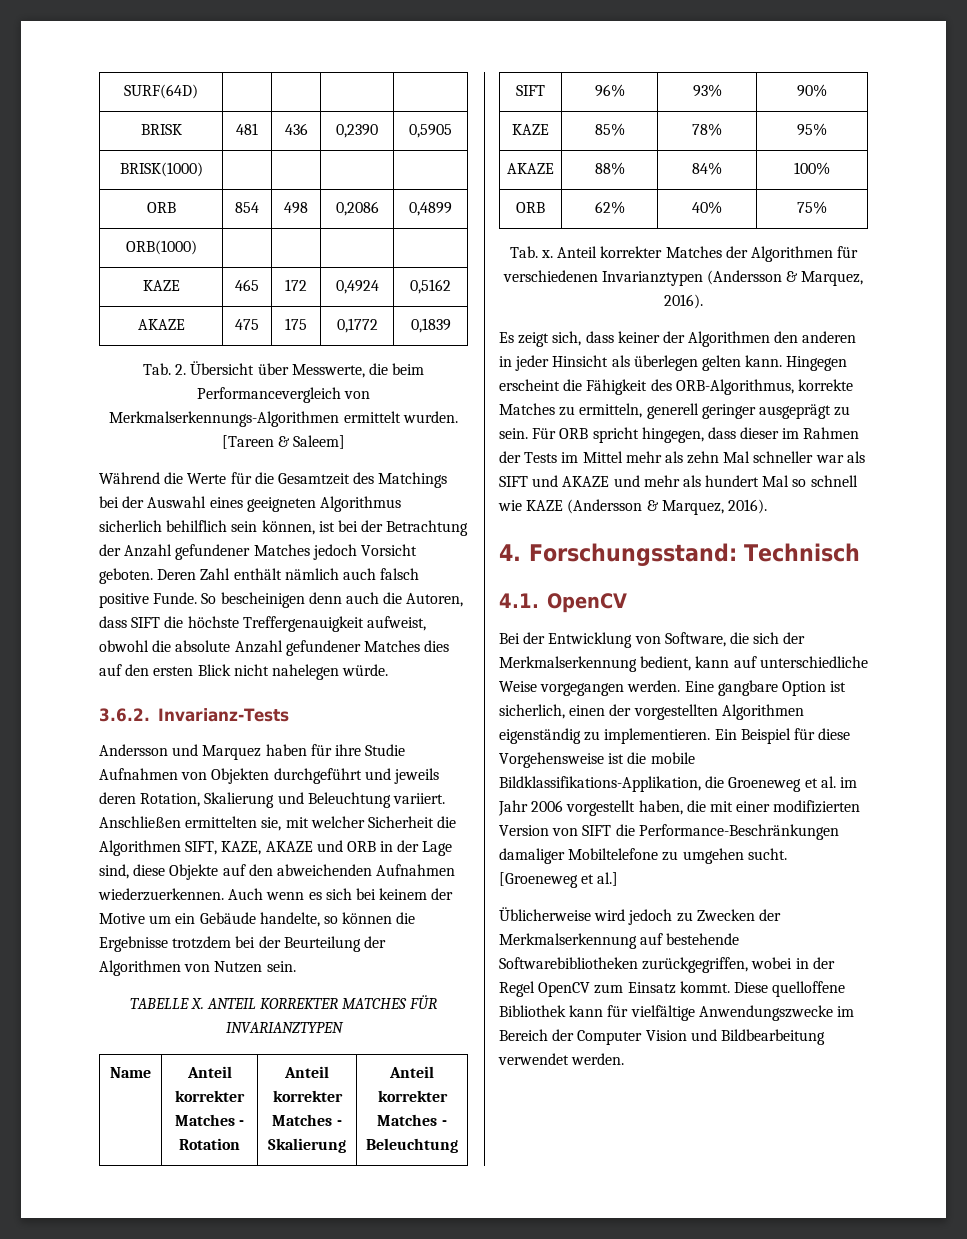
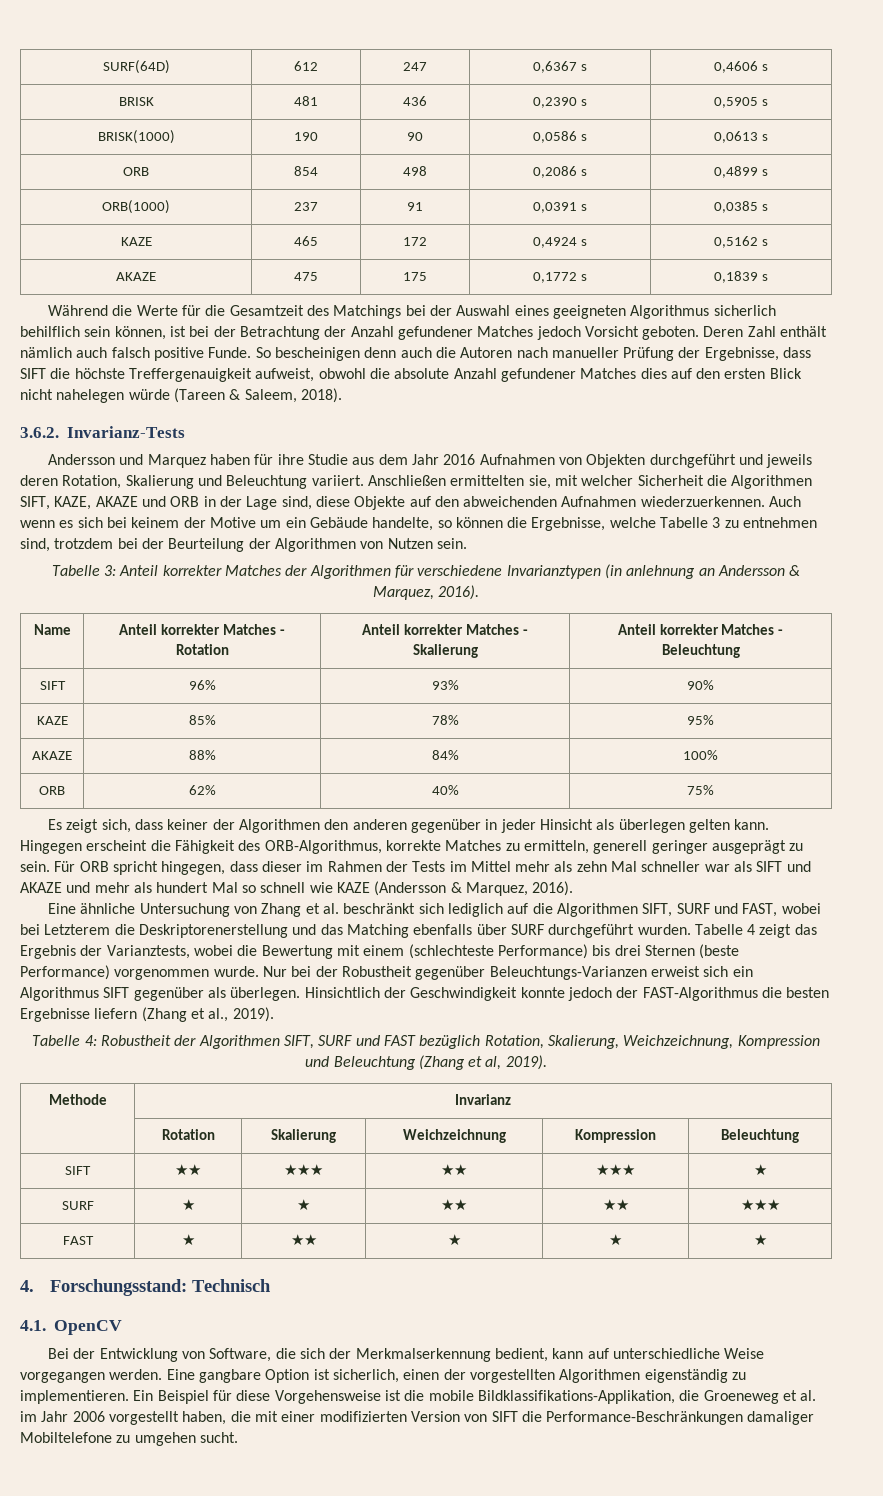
(198, 91) | | | -> [294,61,318,71] [403,62,427,71] [533,61,587,73] [714,61,768,73] 612 | 247 | 0,6367 s | 0,4606 s
(378, 131) none -> [580,99,587,106] s
(452, 131) none -> [761,99,768,106] s
(203, 169) | | | -> [294,132,318,141] [407,132,423,141] [533,131,587,143] [714,131,768,143] 190 | 90 | 0,0586 s | 0,0613 s
(379, 208) none -> [580,169,587,176] s
(452, 209) none -> [761,169,768,176] s
(197, 247) | | | -> [294,202,318,211] [407,202,423,211] [533,202,587,213] [714,201,768,213] 237 | 91 | 0,0391 s | 0,0385 s
(379, 287) none -> [580,239,587,246] s
(451, 286) none -> [761,239,768,246] s
(378, 325) none -> [580,274,587,281] s
[142,361,425,378] [196,387,371,403] [109,411,458,427] [221,435,346,449] // Tab. 2. Übersicht über Messwerte, die beim Performancevergleich von Merkmalserkennungs-Algorithmen ermittelt wurden. [Tareen & Saleem] -> [761,274,768,281] s
[406,593,464,607] Autoren, -> [460,347,779,361] Autoren nach manueller Prüfung der Ergebnisse,
[342,664,389,676] würde. -> [128,388,342,403] würde (Tareen & Saleem, 2018).
(406, 750) none -> [352,454,476,465] aus dem Jahr 2016
[99,936,168,952] Ergebnisse -> [531,517,818,531] [20,538,50,552] Ergebnisse, welche Tabelle 3 zu entnehmen sind,
[129,995,438,1009] [225,1022,344,1033] TABELLE X. ANTEIL KORREKTER MATCHES FÜR INVARIANZTYPEN -> [51,564,801,579] [372,585,480,600] Tabelle 3: Anteil korrekter Matches der Algorithmen für verschiedene Invarianztypen (in anlehnung an Andersson & Marquez, 2016).
[509,246,859,262] [502,270,864,286] [664,294,703,309] // Tab. x. Anteil korrekter Matches der Algorithmen für verschiedenen Invarianztypen (Andersson & Marquez, 2016). -> (714, 790) none
(857, 337) none -> [410,819,481,833] gegenüber
(767, 506) none -> [48,903,821,917] [20,924,817,938] [20,944,740,959] [20,965,753,980] [20,987,830,1001] [20,1007,274,1022] [32,1035,820,1049] [305,1055,547,1070] [48,1094,107,1105] [455,1094,511,1105] [161,1129,215,1140] [271,1129,336,1143] [402,1129,506,1143] [575,1129,656,1143] [721,1129,799,1143] [65,1166,91,1175] [175,1164,201,1176] [284,1164,323,1176] [441,1164,467,1176] [596,1164,635,1176] [753,1164,767,1176] [61,1201,94,1210] [181,1199,195,1211] [297,1199,310,1211] [441,1199,467,1211] [602,1199,629,1211] [740,1199,780,1211] [62,1236,94,1245] [181,1234,195,1246] [290,1234,317,1246] [447,1234,461,1246] [609,1234,622,1246] [753,1234,767,1246] // Eine ähnliche Untersuchung von Zhang et al. beschränkt sich lediglich auf die Algorithmen SIFT, SURF und FAST, wobei bei Letzterem die Deskriptorenerstellung und das Matching ebenfalls über SURF durchgeführt wurden. Tabelle 4 zeigt das Ergebnis der Varianztests, wobei die Bewertung mit einem (schlechteste Performance) bis drei Sternen (beste Performance) vorgenommen wurde. Nur bei der Robustheit gegenüber Beleuchtungs-Varianzen erweist sich ein Algorithmus SIFT gegenüber als überlegen. Hinsichtlich der Geschwindigkeit konnte jedoch der FAST-Algorithmus die besten Ergebnisse liefern (Zhang et al., 2019). // Tabelle 4: Robustheit der Algorithmen SIFT, SURF und FAST bezüglich Rotation, Skalierung, Weichzeichnung, Kompression und Beleuchtung (Zhang et al, 2019). // Methode | Invarianz // | Rotation | Skalierung | Weichzeichnung | Kompression | Beleuchtung // SIFT | ★★ | ★★★ | ★★ | ★★★ | ★ // SURF | ★ | ★ | ★★ | ★★ | ★★★ // FAST | ★ | ★★ | ★ | ★ | ★
[499,872,619,888] [499,907,781,925] [499,933,740,949] [499,957,835,973] [499,981,846,997] [499,1005,854,1021] [499,1029,825,1045] [498,1053,625,1065] [Groeneweg et al.] // Üblicherweise wird jedoch zu Zwecken der Merkmalserkennung auf bestehende Softwarebibliotheken zurückgegriffen, wobei in der Regel OpenCV zum Einsatz kommt. Diese quelloffene Bibliothek kann für vielfältige Anwendungszwecke im Bereich der Computer Vision und Bildbearbeitung verwendet werden. -> (238, 1437) none

